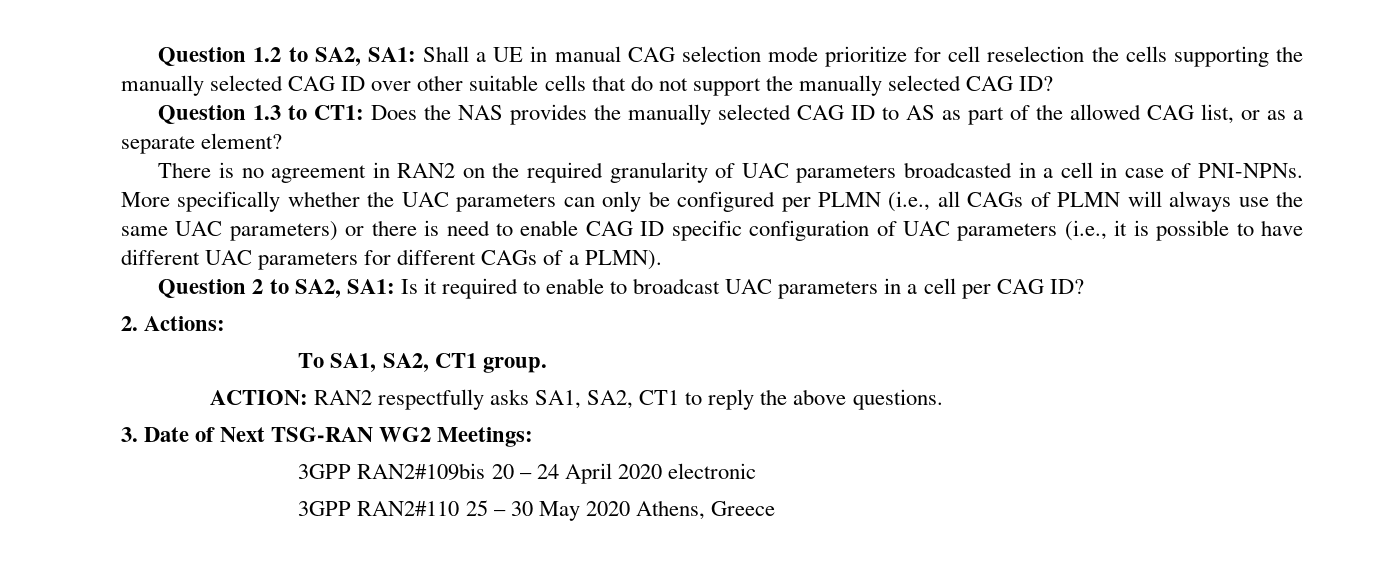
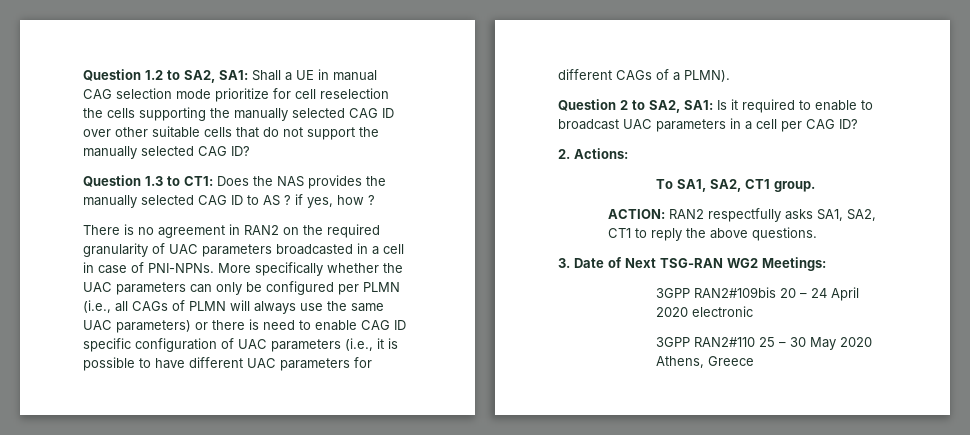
[942,104,1304,125] [121,133,283,154] as part of the allowed CAG list, or as a separate element? -> [284,194,375,208] ? if yes, how ?

